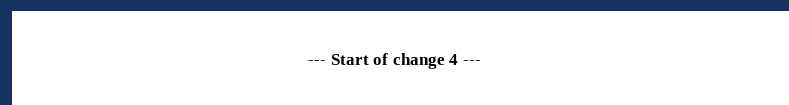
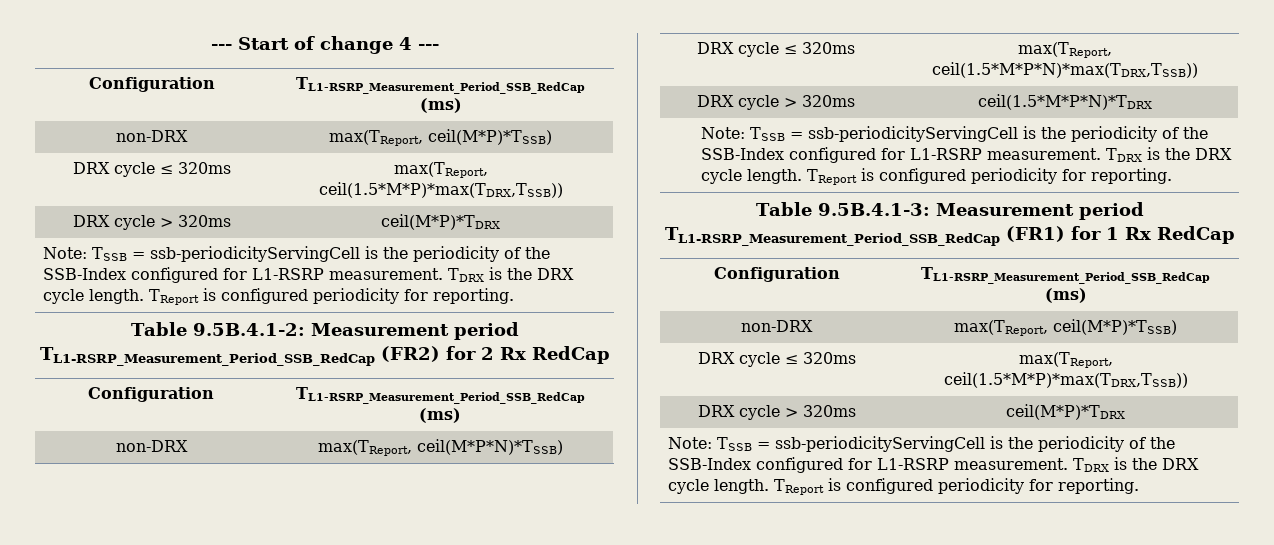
(481, 62) none -> [88,77,215,92] [296,77,585,94] [419,98,462,113] [116,130,188,142] [329,129,552,146] [72,162,231,177] [393,162,488,178] [318,182,563,198] [72,215,231,230] [381,214,500,230] [42,246,550,262] [42,267,574,283] [42,288,514,305] [130,322,519,340] [39,346,610,366] [88,387,214,402] [295,387,585,404] [419,408,461,423] [115,440,188,452] [317,439,563,456] [697,42,855,57] [1018,42,1112,58] [932,62,1198,78] [697,95,855,110] [978,94,1152,110] [700,126,1208,142] [700,147,1232,163] [700,168,1172,185] [755,202,1144,220] [664,226,1235,246] [713,267,840,282] [921,267,1210,284] [1044,288,1087,303] [741,320,813,332] [954,319,1177,336] [697,352,856,367] [1018,352,1113,368] [943,372,1188,388] [697,405,856,420] [1006,404,1125,420] [667,436,1175,452] [667,457,1199,473] [667,478,1139,495] // Configuration | TL1-RSRP_Measurement_Period_SSB_RedCap (ms) // non-DRX | max(TReport, ceil(M*P)*TSSB) // DRX cycle ≤ 320ms | max(TReport, ceil(1.5*M*P)*max(TDRX,TSSB)) // DRX cycle > 320ms | ceil(M*P)*TDRX // Note: TSSB = ssb-periodicityServingCell is the periodicity of the SSB-Index configured for L1-RSRP measurement. TDRX is the DRX cycle length. TReport is configured periodicity for reporting. // Table 9.5B.4.1-2: Measurement period TL1-RSRP_Measurement_Period_SSB_RedCap (FR2) for 2 Rx RedCap // Configuration | TL1-RSRP_Measurement_Period_SSB_RedCap (ms) // non-DRX | max(TReport, ceil(M*P*N)*TSSB) // DRX cycle ≤ 320ms | max(TReport, ceil(1.5*M*P*N)*max(TDRX,TSSB)) // DRX cycle > 320ms | ceil(1.5*M*P*N)*TDRX // Note: TSSB = ssb-periodicityServingCell is the periodicity of the SSB-Index configured for L1-RSRP measurement. TDRX is the DRX cycle length. TReport is configured periodicity for reporting. // Table 9.5B.4.1-3: Measurement period TL1-RSRP_Measurement_Period_SSB_RedCap (FR1) for 1 Rx RedCap // Configuration | TL1-RSRP_Measurement_Period_SSB_RedCap (ms) // non-DRX | max(TReport, ceil(M*P)*TSSB) // DRX cycle ≤ 320ms | max(TReport, ceil(1.5*M*P)*max(TDRX,TSSB)) // DRX cycle > 320ms | ceil(M*P)*TDRX // Note: TSSB = ssb-periodicityServingCell is the periodicity of the SSB-Index configured for L1-RSRP measurement. TDRX is the DRX cycle length. TReport is configured periodicity for reporting.

